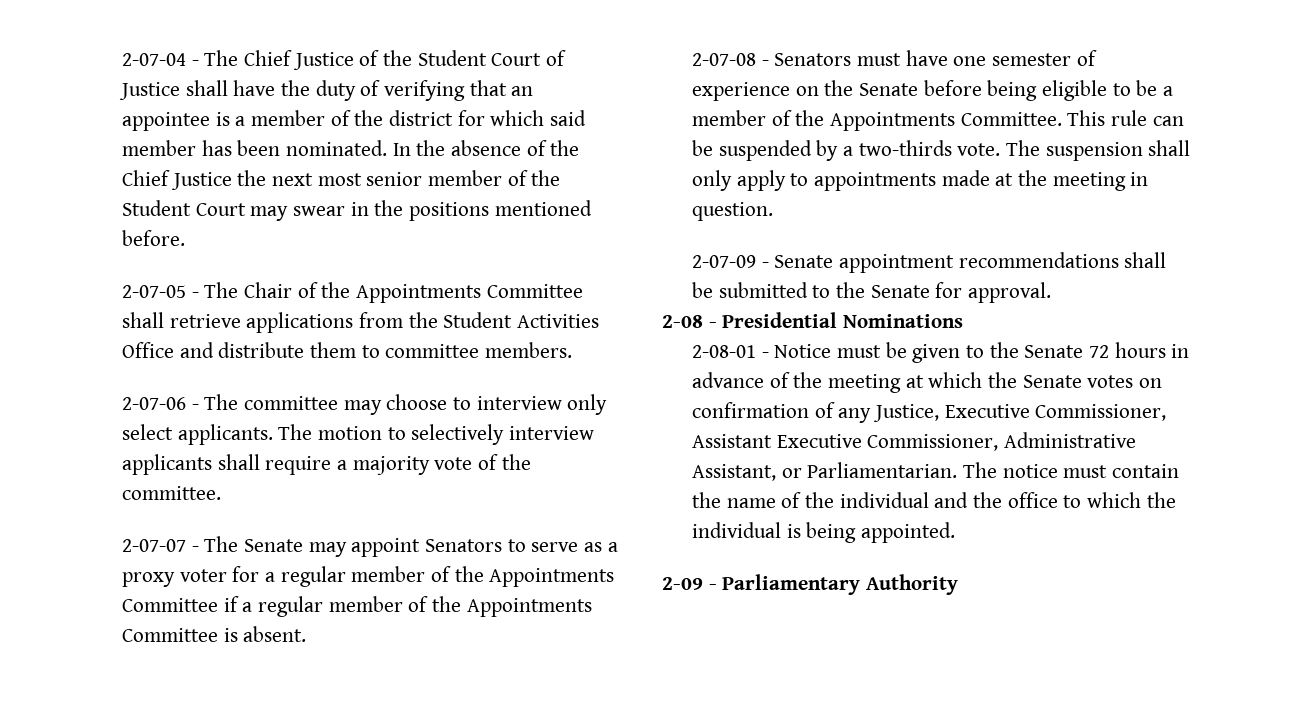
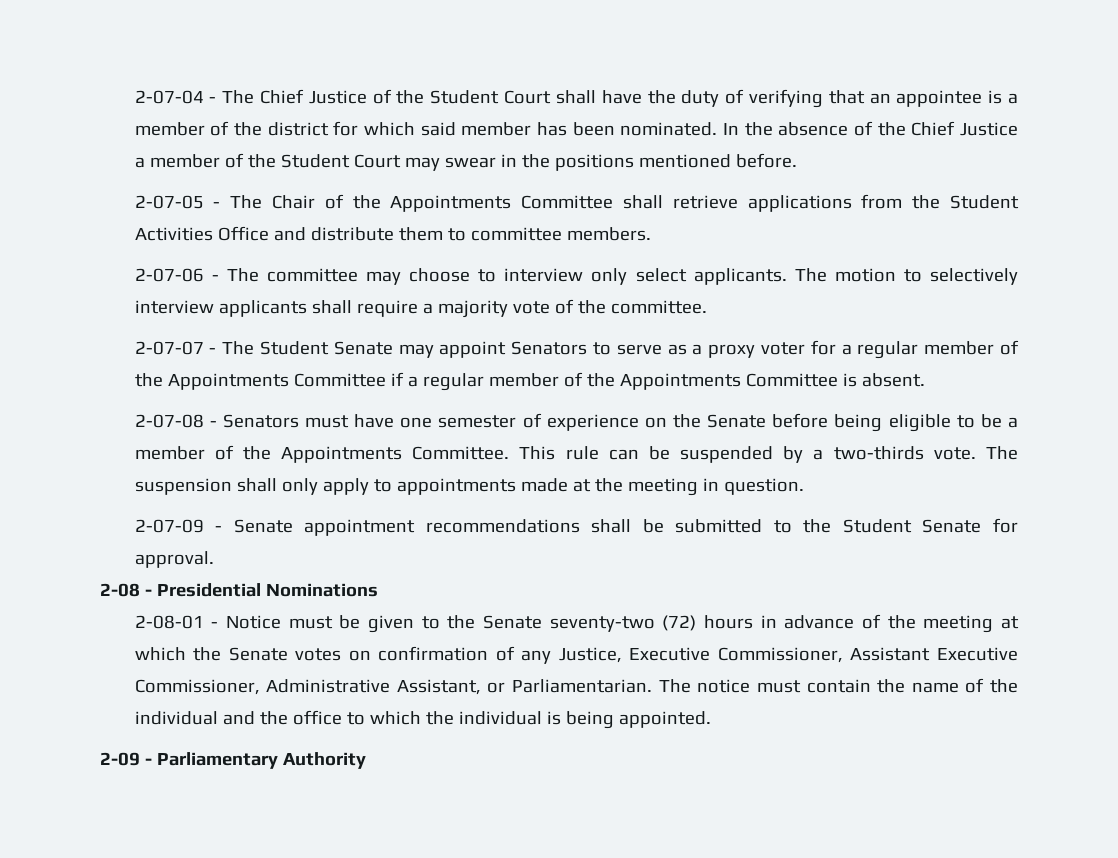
[545,50,566,66] [118,82,180,100] of Justice -> (552, 97) none
[237,170,423,186] the next most senior -> [134,157,145,168] a
(239, 544) none -> [260,341,330,355] Student
(865, 290) none -> [842,519,912,533] Student
[1088,345,1109,358] 72 -> [549,615,697,632] seventy-two (72)

